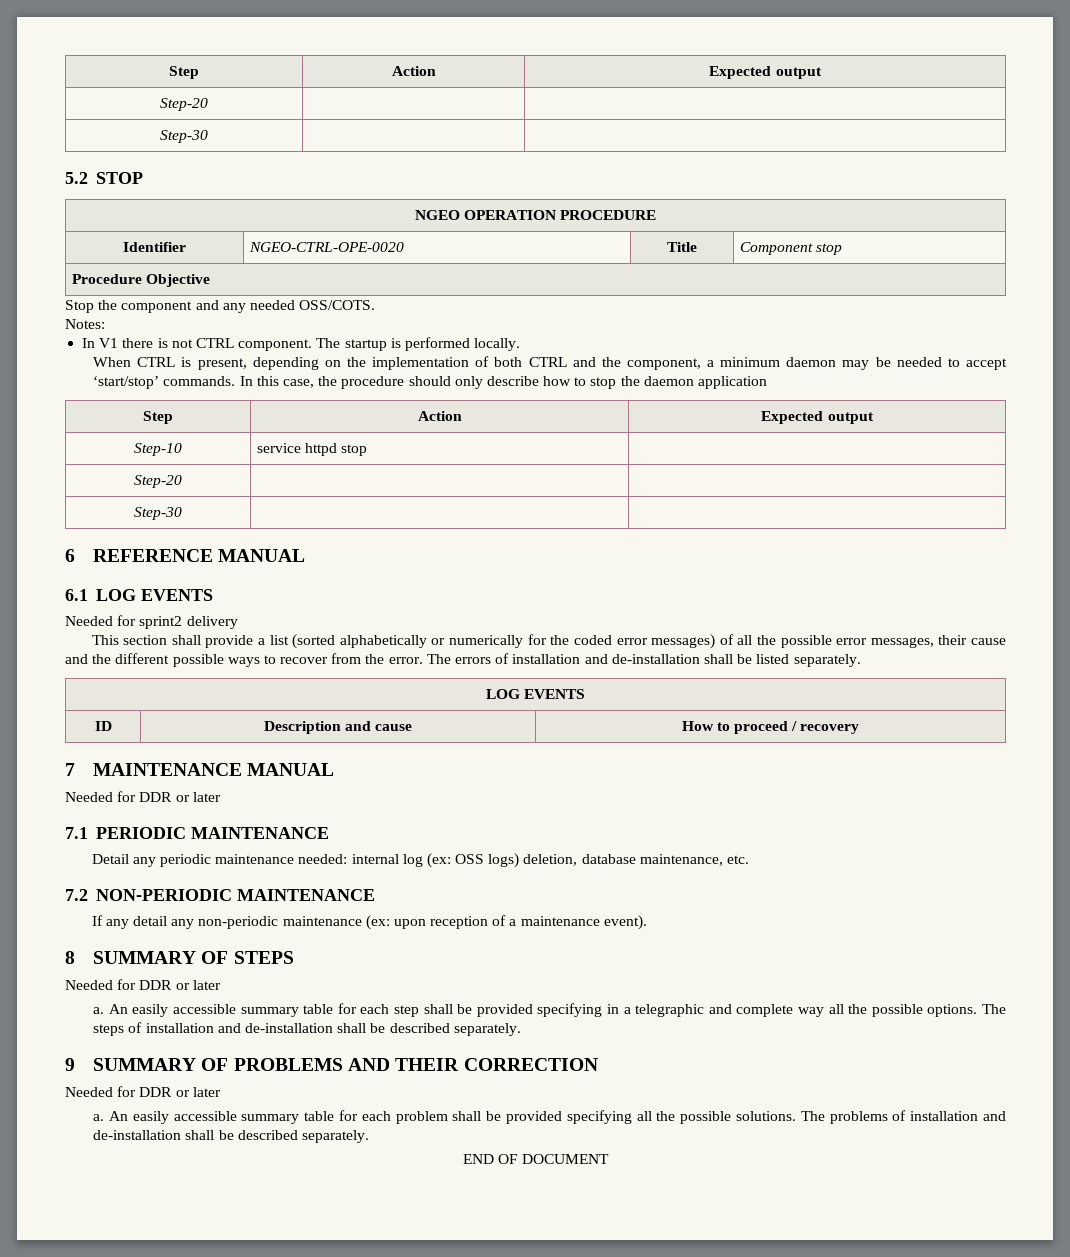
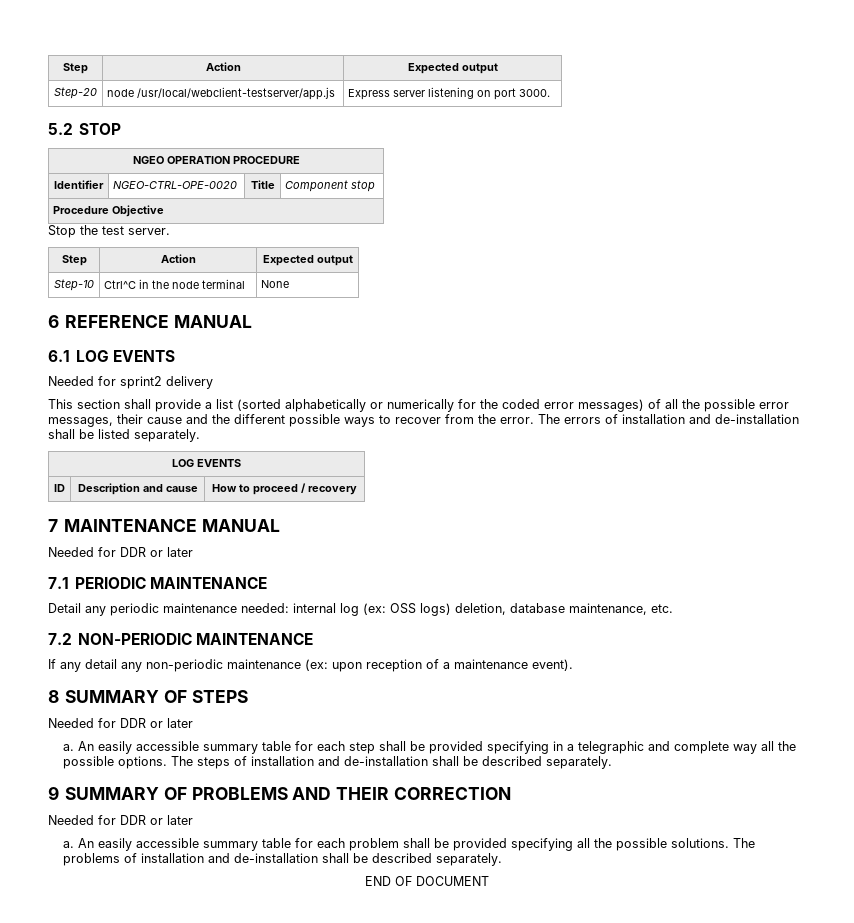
[160,130,208,143] | // Step-30 | | -> [107,87,336,100] [348,87,551,100] node /usr/local/webclient-testserver/app.js | Express server listening on port 3000.
[121,300,376,313] [65,319,105,329] [82,337,521,351] [93,356,1007,370] [93,376,767,389] component and any needed OSS/COTS. // Notes: // In V1 there is not CTRL component. The startup is performed locally. // When CTRL is present, depending on the implementation of both CTRL and the component, a minimum daemon may be needed to accept ‘start/stop’ commands. In this case, the procedure should only describe how to stop the daemon application -> [102,226,170,235] test server.
[256,443,368,456] [134,475,182,488] [134,507,182,520] service httpd stop | // Step-20 | | // Step-30 | | -> [104,279,246,289] [261,280,290,288] Ctrl^C in the node terminal | None

